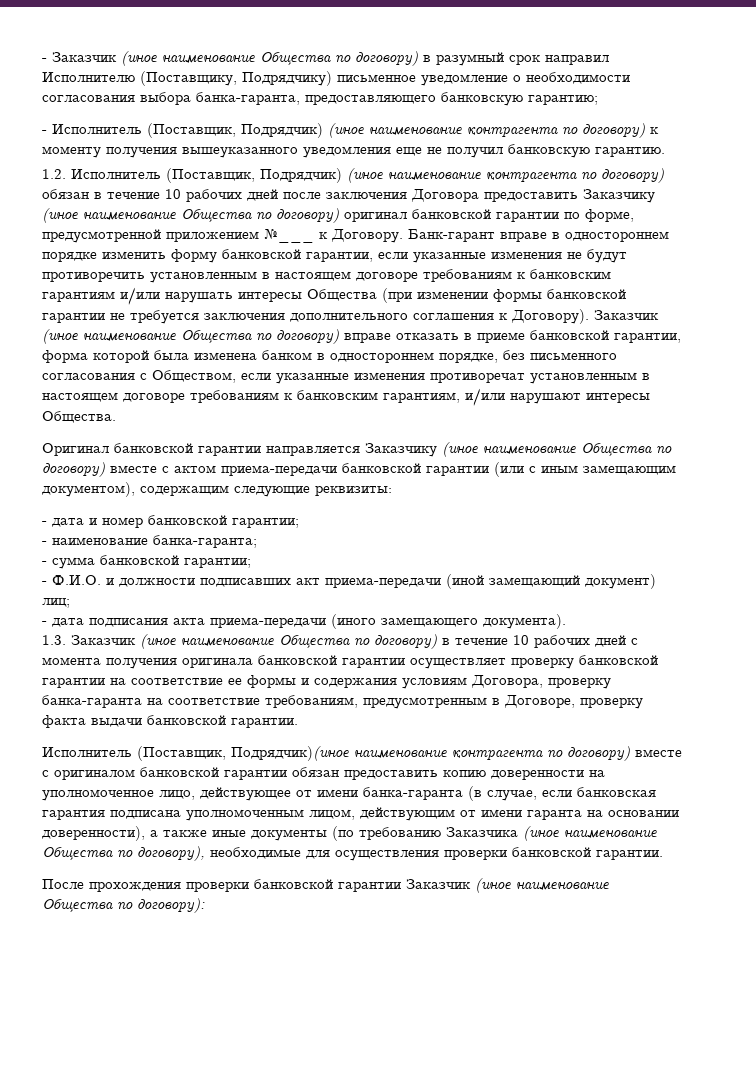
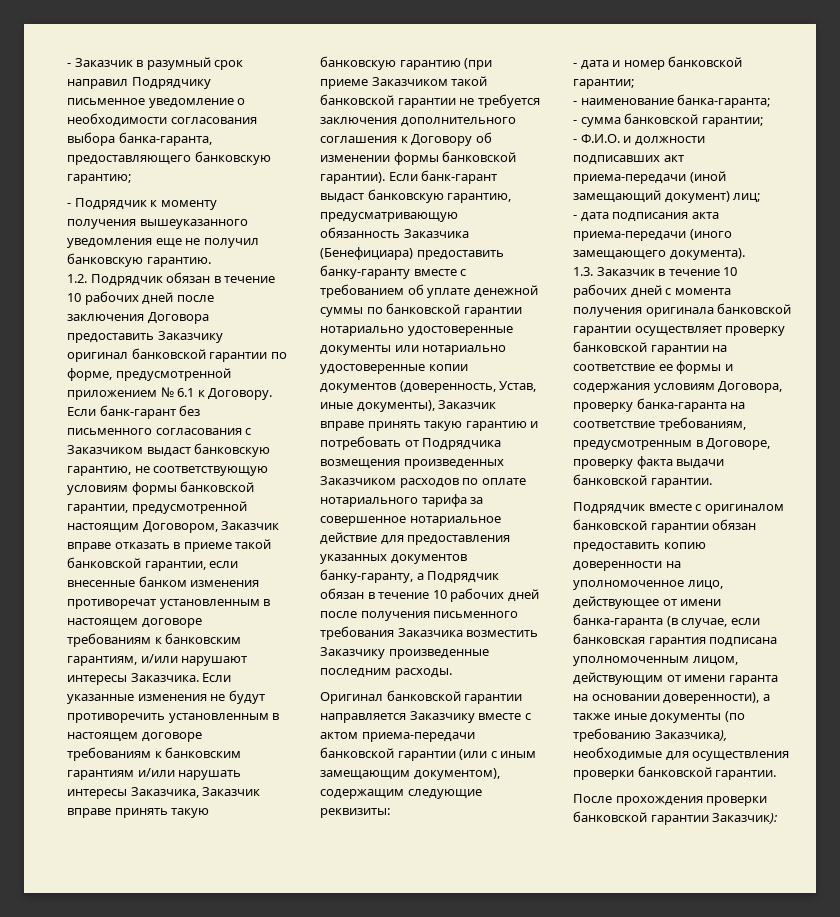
[121,51,418,66] (иное наименование Общества по договору) -> (133, 62) none
[42,71,332,86] Исполнителю (Поставщику, Подрядчику) -> [131,77,211,89] Подрядчику
[52,123,645,138] Исполнитель (Поставщик, Подрядчик) (иное наименование контрагента по договору) -> [74,198,147,210] Подрядчик
[71,168,664,183] Исполнитель (Поставщик, Подрядчик) (иное наименование контрагента по договору) -> [90,274,163,286] Подрядчик
[42,208,339,223] (иное наименование Общества по договору) -> (223, 337) none
[264,229,669,243] [42,249,408,263] №___ к Договору. Банк-гарант вправе в одностороннем порядке изменить форму банковской гарантии, если -> [160,387,273,400] [67,405,201,419] [67,428,252,435] [67,443,271,457] [67,466,269,476] [67,481,255,495] [67,501,247,514] [67,521,280,533] [67,539,272,552] [67,557,239,571] [67,576,260,587] [67,599,271,609] [67,618,202,628] [67,633,242,647] [67,654,248,666] [67,673,232,685] № 6.1 к Договору. Если банк-гарант без письменного согласования с Заказчиком выдаст банковскую гарантию, не соответствующую условиям формы банковской гарантии, предусмотренной настоящим Договором, Заказчик вправе отказать в приеме такой банковской гарантии, если внесенные банком изменения противоречат установленным в настоящем договоре требованиям к банковским гарантиям, и/или нарушают интересы Заказчика. Если
[307,288,542,303] Общества (при изменении формы -> [130,787,261,798] [67,808,210,818] [320,56,493,70] [320,76,488,89] Заказчика, Заказчик вправе принять такую банковскую гарантию (при приеме Заказчиком такой
[511,309,659,324] [42,329,681,344] [42,350,617,363] [42,370,650,384] [42,388,650,406] [42,411,116,423] Договору). Заказчик (иное наименование Общества по договору) вправе отказать в приеме банковской гарантии, форма которой была изменена банком в одностороннем порядке, без письменного согласования с Обществом, если указанные изменения противоречат установленным в настоящем договоре требованиям к банковским гарантиям, и/или нарушают интересы Общества. -> [411,132,492,146] [320,151,517,165] [320,170,498,184] [320,189,512,203] [320,212,458,222] [320,227,469,238] [320,247,504,260] [320,265,467,279] [320,284,538,298] [320,303,522,317] [320,326,513,336] [320,345,507,355] [320,364,468,374] [320,381,537,393] [320,400,497,412] [320,421,539,431] [320,436,502,450] [320,459,504,469] [320,476,526,488] [320,494,484,507] [320,516,501,526] [320,532,511,545] [320,554,467,564] [320,569,500,583] [320,588,539,602] [320,611,519,621] [320,626,539,640] [320,647,489,659] [320,668,452,678] Договору об изменении формы банковской гарантии). Если банк-гарант выдаст банковскую гарантию, предусматривающую обязанность Заказчика (Бенефициара) предоставить банку-гаранту вместе с требованием об уплате денежной суммы по банковской гарантии нотариально удостоверенные документы или нотариально удостоверенные копии документов (доверенность, Устав, иные документы), Заказчик вправе принять такую гарантию и потребовать от Подрядчика возмещения произведенных Заказчиком расходов по оплате нотариального тарифа за совершенное нотариальное действие для предоставления указанных документов банку-гаранту, а Подрядчик обязан в течение 10 рабочих дней после получения письменного требования Заказчика возместить Заказчику произведенные последним расходы.
[442,442,672,457] [42,462,105,477] (иное наименование Общества по договору) -> (475, 717) none
[140,634,437,649] (иное наименование Общества по договору) -> (655, 271) none
[42,746,630,761] Исполнитель (Поставщик, Подрядчик)(иное наименование контрагента по договору) -> [573,502,645,514] Подрядчик
[446,826,657,841] [42,846,205,861] Заказчика (иное наименование Общества по договору), -> [654,730,727,741] Заказчика),
[406,878,609,893] [42,898,205,913] Заказчик (иное наименование Общества по договору): -> [712,813,778,824] Заказчик):

